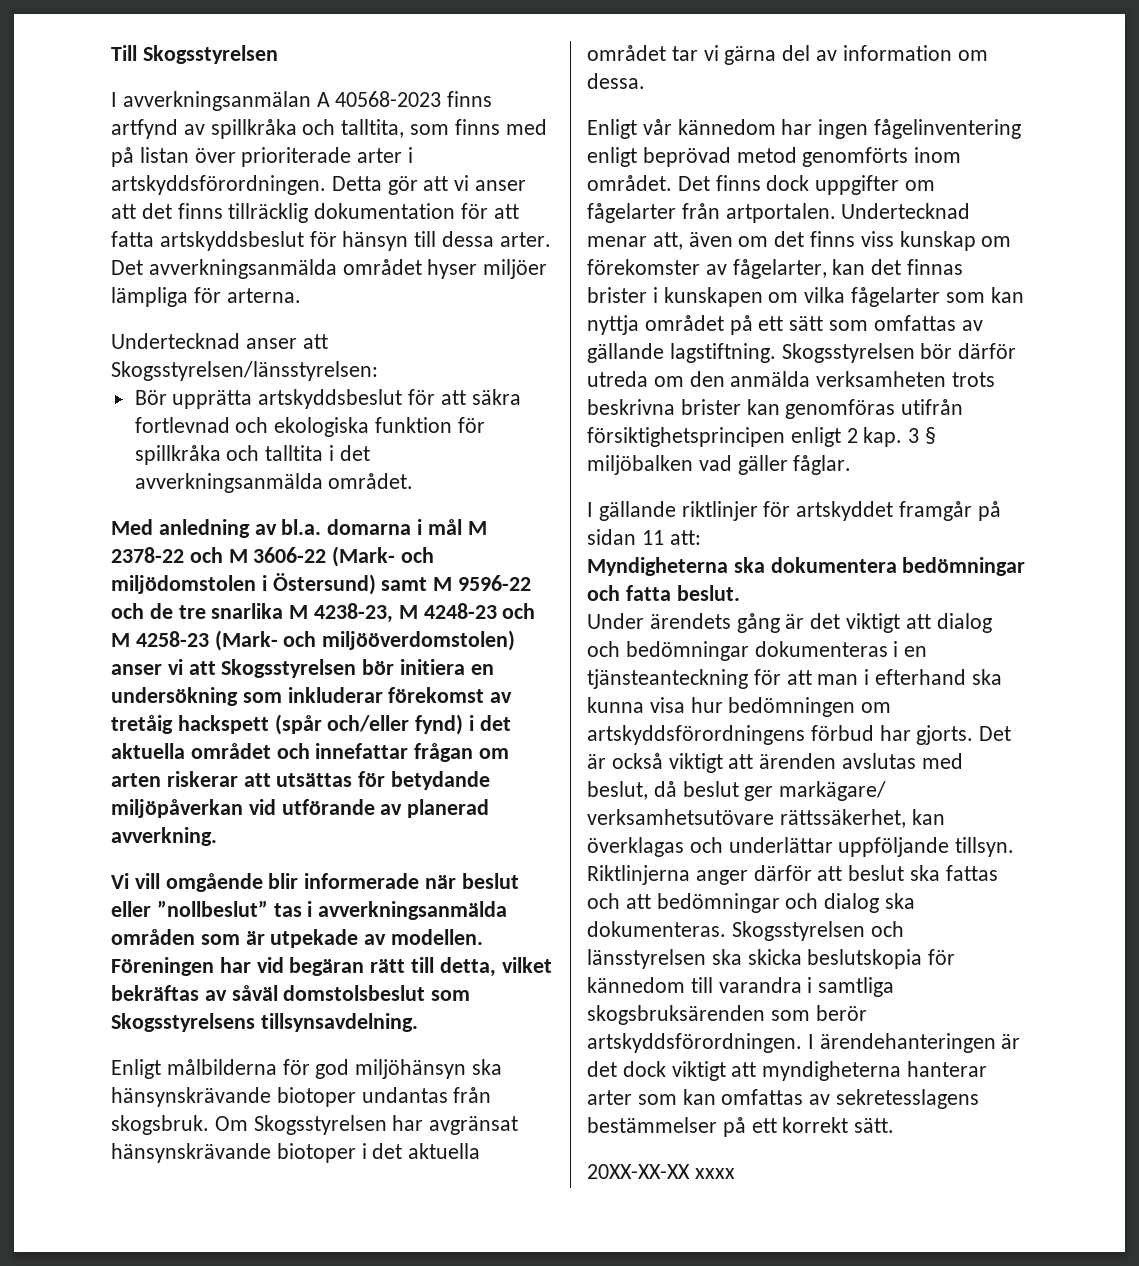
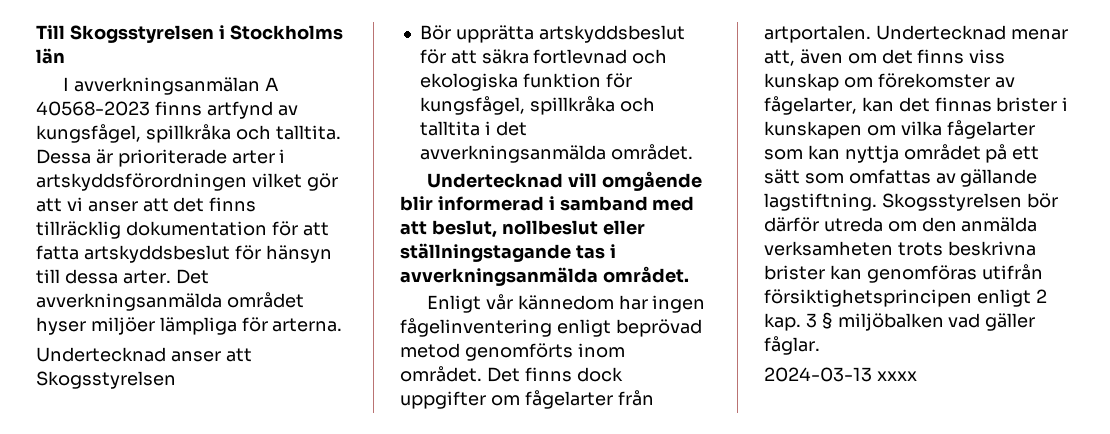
(278, 54) none -> [218,25,343,40] [36,48,65,64] i Stockholms län
[210,119,547,139] [111,147,236,167] spillkråka och talltita, som finns med på listan över -> [36,124,341,143] [36,149,113,164] kungsfågel, spillkråka och talltita. Dessa är
[111,175,382,195] artskyddsförordningen. Detta -> [36,173,302,191] artskyddsförordningen vilket
[111,361,378,381] Skogsstyrelsen/länsstyrelsen: -> [36,371,176,389] Skogsstyrelsen
(485, 425) none -> [419,96,525,115] kungsfågel,
[111,519,487,538] [111,546,435,567] [111,573,532,595] [111,603,536,623] [111,630,516,651] [111,659,494,678] [111,687,513,706] [111,714,511,735] [111,743,510,762] [111,771,491,790] [111,799,490,818] [111,827,217,846] [111,873,519,892] [111,900,508,920] [111,929,484,948] [111,957,552,977] [111,985,471,1001] [111,1013,418,1032] [111,1059,503,1079] [111,1087,492,1107] [111,1115,519,1135] [111,1143,481,1163] [587,45,988,65] [587,73,645,89] Med anledning av bl.a. domarna i mål M 2378-22 och M 3606-22 (Mark- och miljödomstolen i Östersund) samt M 9596-22 och de tre snarlika M 4238-23, M 4248-23 och M 4258-23 (Mark- och miljööverdomstolen) anser vi att Skogsstyrelsen bör initiera en undersökning som inkluderar förekomst av tretåig hackspett (spår och/eller fynd) i det aktuella området och innefattar frågan om arten riskerar att utsättas för betydande miljöpåverkan vid utförande av planerad avverkning. // Vi vill omgående blir informerade när beslut eller ”nollbeslut” tas i avverkningsanmälda områden som är utpekade av modellen. Föreningen har vid begäran rätt till detta, vilket bekräftas av såväl domstolsbeslut som Skogsstyrelsens tillsynsavdelning. // Enligt målbilderna för god miljöhänsyn ska hänsynskrävande biotoper undantas från skogsbruk. Om Skogsstyrelsen har avgränsat hänsynskrävande biotoper i det aktuella området tar vi gärna del av information om dessa. -> [427,171,702,191] [400,196,695,211] [400,220,645,238] [400,243,616,262] [400,266,689,286] Undertecknad vill omgående blir informerad i samband med att beslut, nollbeslut eller ställningstagande tas i avverkningsanmälda området.
[587,501,1001,521] [587,529,701,545] [587,557,1026,576] [587,585,740,601] [587,613,992,633] [587,641,928,661] [587,669,1002,689] [587,697,892,717] [587,725,1012,745] [587,753,963,773] [587,781,887,801] [587,809,945,828] [587,837,1015,857] [587,865,998,885] [587,893,916,913] [587,921,904,941] [587,949,956,969] [587,977,895,997] [587,1005,867,1025] [587,1033,1021,1053] [587,1061,988,1081] [587,1089,980,1109] [587,1117,895,1137] [587,1164,690,1179] I gällande riktlinjer för artskyddet framgår på sidan 11 att: // Myndigheterna ska dokumentera bedömningar och fatta beslut. // Under ärendets gång är det viktigt att dialog och bedömningar dokumenteras i en tjänsteanteckning för att man i efterhand ska kunna visa hur bedömningen om artskyddsförordningens förbud har gjorts. Det är också viktigt att ärenden avslutas med beslut, då beslut ger markägare/ verksamhetsutövare rättssäkerhet, kan överklagas och underlättar uppföljande tillsyn. Riktlinjerna anger därför att beslut ska fattas och att bedömningar och dialog ska dokumenteras. Skogsstyrelsen och länsstyrelsen ska skicka beslutskopia för kännedom till varandra i samtliga skogsbruksärenden som berör artskyddsförordningen. I ärendehanteringen är det dock viktigt att myndigheterna hanterar arter som kan omfattas av sekretesslagens bestämmelser på ett korrekt sätt. // 20XX-XX-XX -> [764,367,872,382] 2024-03-13

